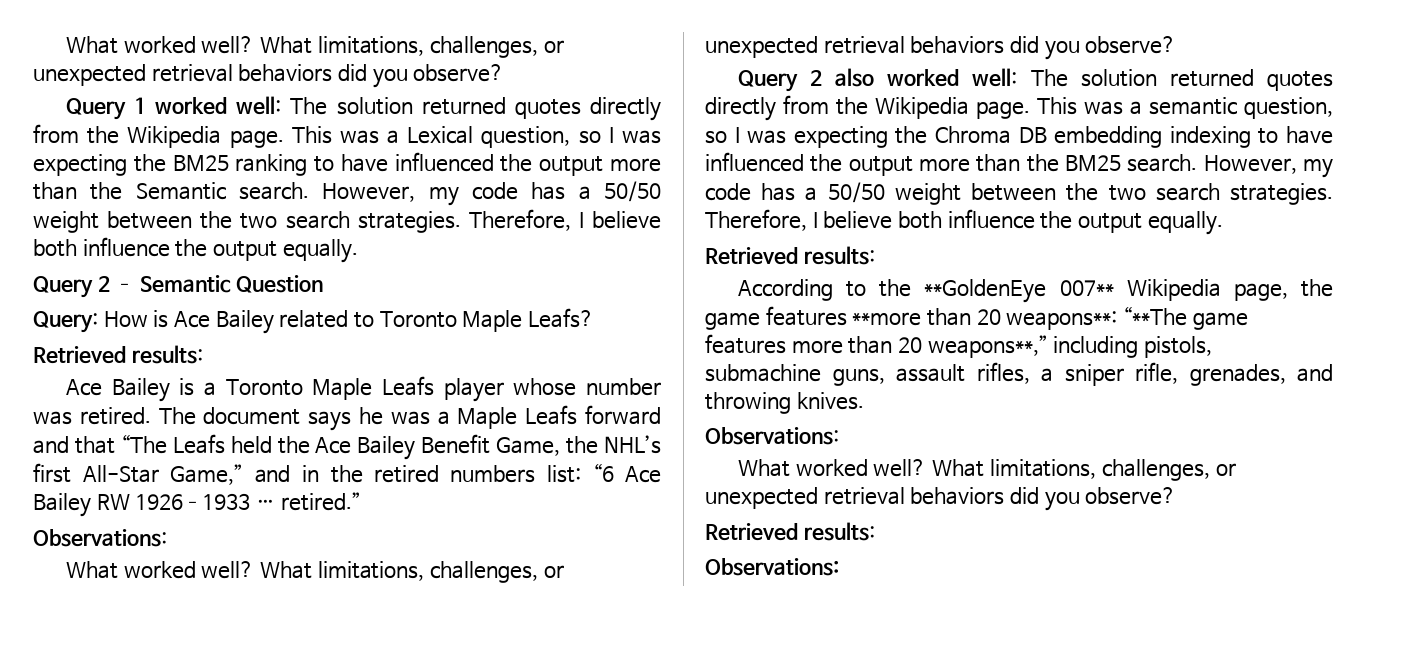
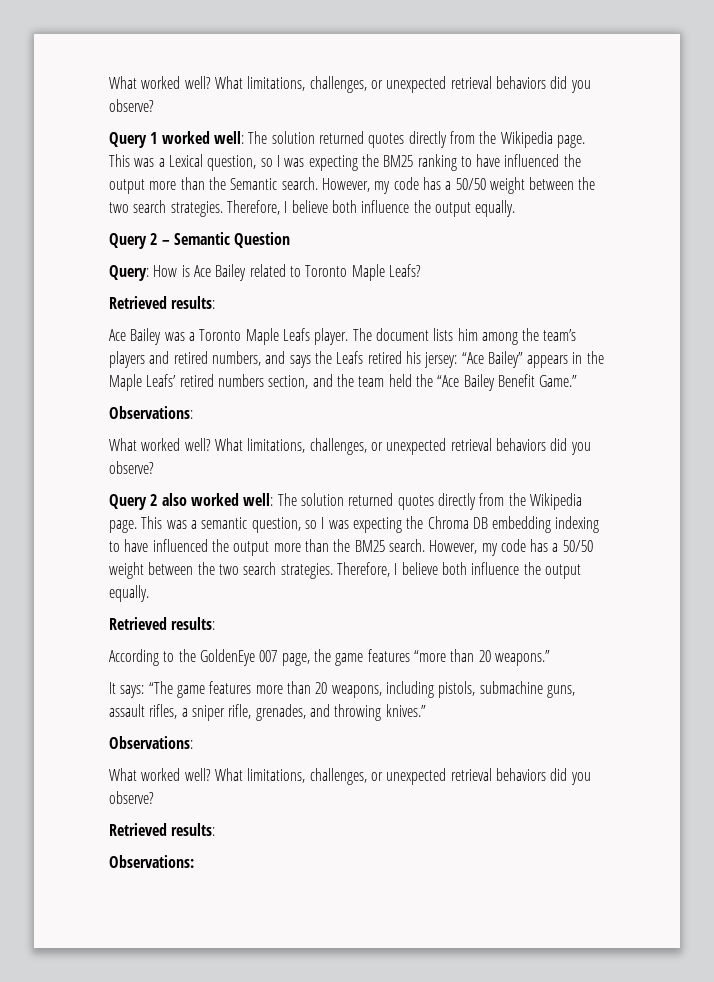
[179,378,195,396] is -> [164,332,185,341] was
[443,378,661,402] [33,405,662,431] [33,434,225,454] player whose number was retired. The document says he was a Maple Leafs forward and that “The Leafs -> [314,328,577,345] [109,351,604,368] [109,374,385,391] player. The document lists him among the team’s players and retired numbers, and says the Leafs retired his jersey: “Ace Bailey” appears in the Maple Leafs’ retired numbers section, and the team
[315,437,352,454] Ace -> [437,375,460,387] “Ace
[496,435,661,456] [33,463,662,485] [33,492,361,517] Game, the NHL’s first All-Star Game,” and in the retired numbers list: “6 Ace Bailey RW 1926–1933 … retired.” -> [539,375,578,387] Game.”
[924,279,1221,303] **GoldenEye 007** Wikipedia -> [199,649,278,666] GoldenEye 007
[852,306,1187,330] **more than 20 weapons**: “**The -> [413,649,550,666] [109,681,173,698] “more than 20 weapons.” // It says: “The
[927,335,1048,358] weapons**,” -> [331,685,382,698] weapons,
[796,392,864,410] knives. -> [385,704,426,717] knives.”

